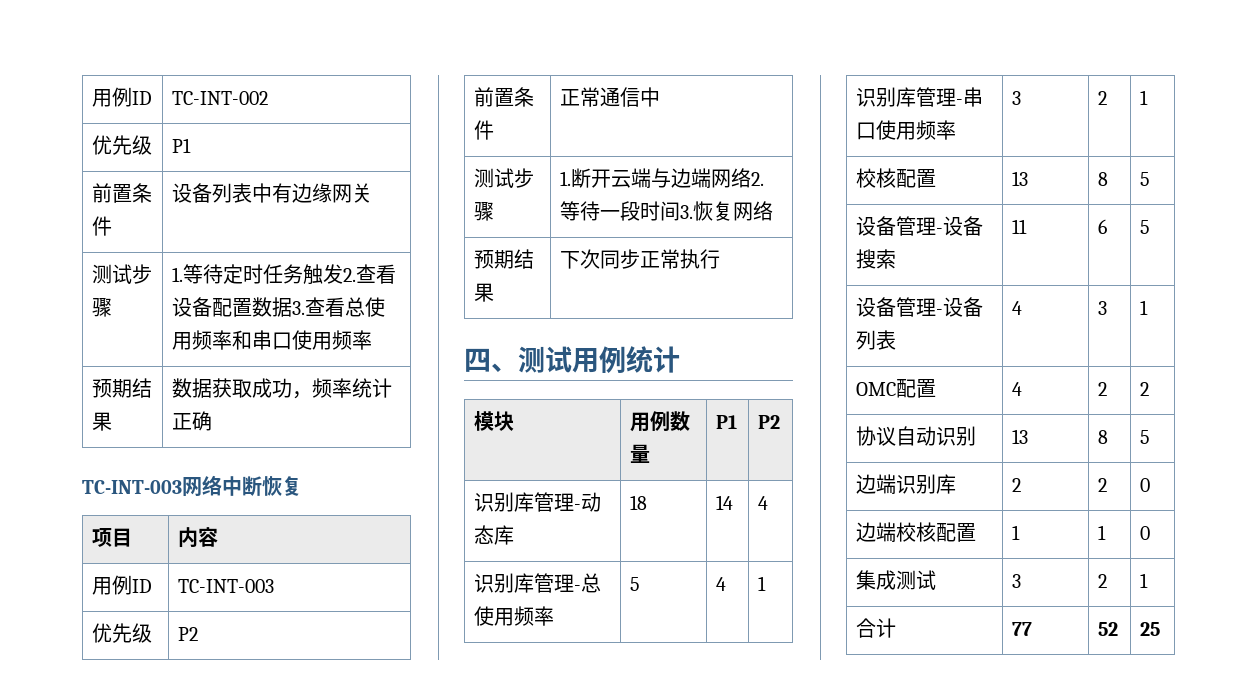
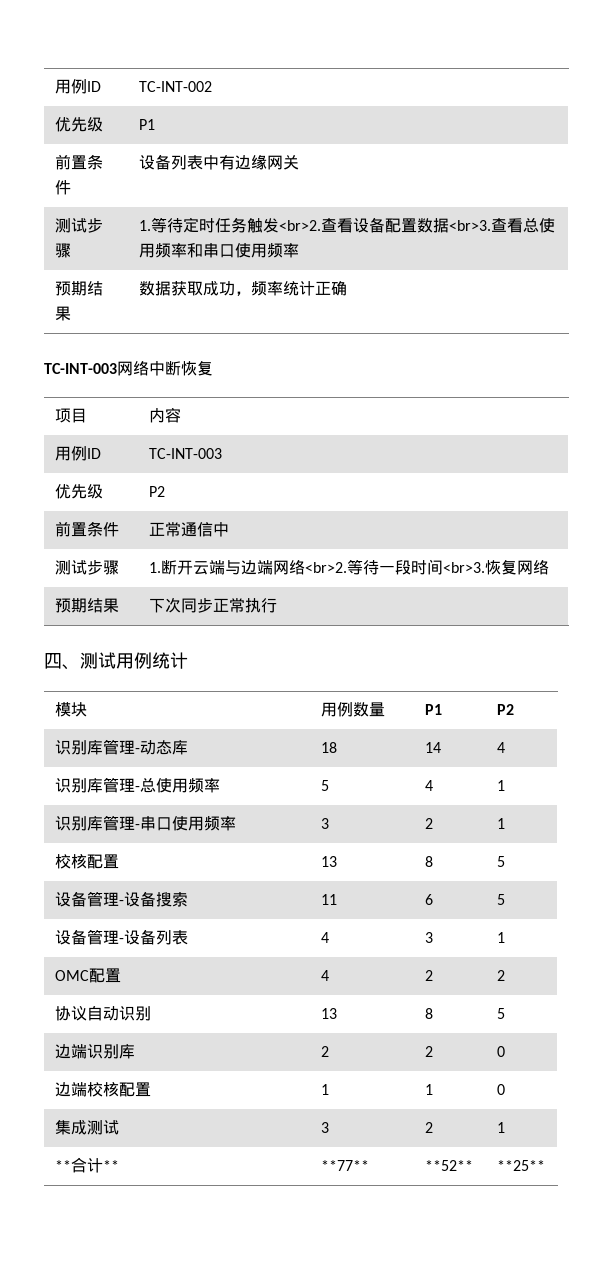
[343,268,357,282] 2. -> [279,220,322,231] <br>2.
[292,301,306,315] 3. -> [449,220,492,231] <br>3.
[751,172,765,186] 2. -> [305,562,348,573] <br>2.
[680,205,694,219] 3. -> [443,562,486,573] <br>3.
(1149, 580) none -> [55,1160,72,1171] **
[1012,622,1033,636] [1098,622,1119,636] [1140,622,1161,636] | 77 | 52 | 25 -> [103,1160,120,1171] [321,1160,370,1171] [425,1160,474,1171] [497,1160,546,1171] ** | **77** | **52** | **25**

